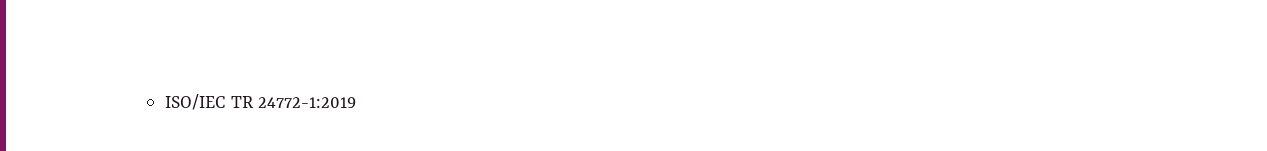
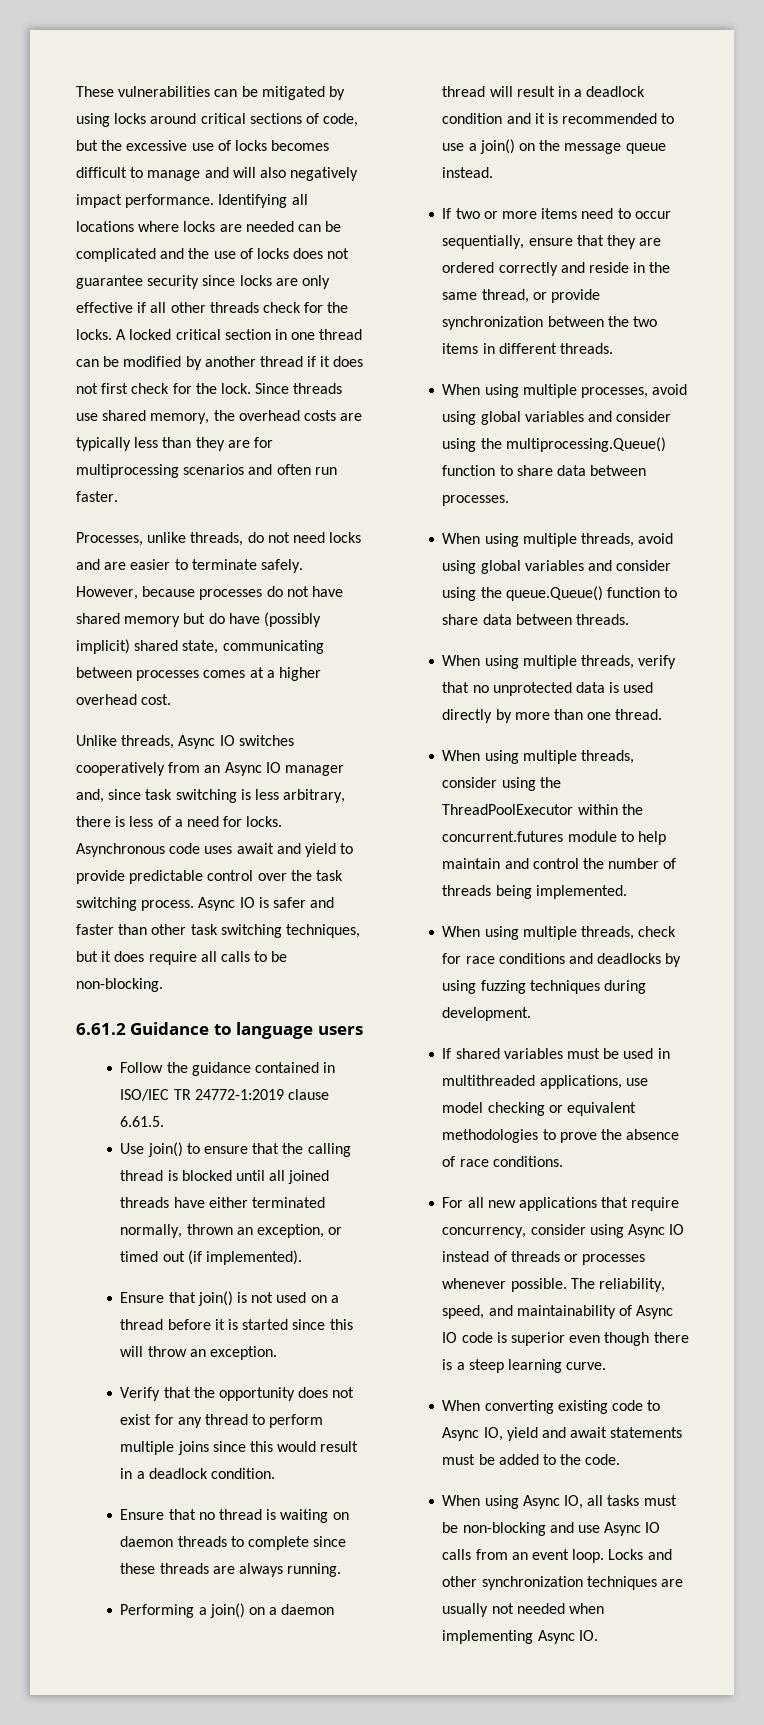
[165,94,357,110] ISO/IEC TR 24772-1:2019 -> [76,86,345,100] [76,113,359,127] [76,140,330,151] [76,167,359,181] [76,194,308,208] [76,221,342,232] [76,248,350,262] [76,275,330,289] [76,302,349,313] [76,329,363,340] [76,356,364,370] [76,383,343,394] [76,410,363,424] [76,437,273,451] [76,464,337,478] [76,491,118,502] [76,532,362,546] [76,559,303,573] [76,586,343,600] [76,612,321,627] [76,639,324,654] [76,667,321,681] [76,694,172,705] [76,735,294,749] [76,762,344,776] [76,789,346,803] [76,816,283,827] [76,843,354,857] [76,870,343,884] [76,897,335,911] [76,924,360,938] [76,951,288,965] [76,978,163,992] [76,1022,363,1039] [120,1062,336,1076] [120,1089,330,1101] [120,1116,165,1127] [120,1142,351,1157] [120,1170,330,1184] [120,1197,326,1208] [120,1224,343,1238] [120,1250,303,1265] [120,1291,339,1306] [120,1319,353,1330] [120,1346,278,1360] [120,1387,355,1401] [120,1414,324,1428] [120,1441,359,1455] [120,1468,276,1479] [120,1509,349,1523] [120,1536,347,1550] [120,1563,342,1577] [120,1603,335,1618] [442,86,646,97] [442,113,675,124] [442,139,666,154] [442,167,494,178] [442,208,671,219] [442,235,662,249] [442,262,671,276] [442,289,601,303] [442,316,658,330] [442,343,614,354] [442,384,688,398] [442,411,672,425] [442,437,666,452] [442,465,647,476] [442,495,510,506] [442,533,674,547] [442,560,672,574] [442,586,678,601] [442,614,630,625] [442,655,677,669] [442,682,654,696] [442,709,663,723] [442,750,635,764] [442,777,561,791] [442,804,643,815] [442,831,667,845] [442,858,677,869] [442,885,627,899] [442,926,677,940] [442,953,682,967] [442,980,647,994] [442,1007,532,1021] [442,1048,670,1059] [442,1075,648,1089] [442,1102,637,1116] [442,1129,680,1143] [442,1156,563,1167] [442,1197,680,1211] [442,1224,685,1238] [442,1251,646,1265] [442,1278,666,1292] [442,1305,674,1319] [442,1332,689,1346] [442,1359,607,1373] [442,1400,661,1414] [442,1427,683,1441] [442,1454,621,1465] [442,1495,677,1509] [442,1522,661,1536] [442,1549,672,1563] [442,1576,684,1590] [442,1603,605,1617] [442,1630,598,1644] These vulnerabilities can be mitigated by using locks around critical sections of code, but the excessive use of locks becomes difficult to manage and will also negatively impact performance. Identifying all locations where locks are needed can be complicated and the use of locks does not guarantee security since locks are only effective if all other threads check for the locks. A locked critical section in one thread can be modified by another thread if it does not first check for the lock. Since threads use shared memory, the overhead costs are typically less than they are for multiprocessing scenarios and often run faster. // Processes, unlike threads, do not need locks and are easier to terminate safely. However, because processes do not have shared memory but do have (possibly implicit) shared state, communicating between processes comes at a higher overhead cost. // Unlike threads, Async IO switches cooperatively from an Async IO manager and, since task switching is less arbitrary, there is less of a need for locks. Asynchronous code uses await and yield to provide predictable control over the task switching process. Async IO is safer and faster than other task switching techniques, but it does require all calls to be non-blocking. // 6.61.2 Guidance to language users // Follow the guidance contained in ISO/IEC TR 24772-1:2019 clause 6.61.5. // Use join() to ensure that the calling thread is blocked until all joined threads have either terminated normally, thrown an exception, or timed out (if implemented). // Ensure that join() is not used on a thread before it is started since this will throw an exception. // Verify that the opportunity does not exist for any thread to perform multiple joins since this would result in a deadlock condition. // Ensure that no thread is waiting on daemon threads to complete since these threads are always running. // Performing a join() on a daemon thread will result in a deadlock condition and it is recommended to use a join() on the message queue instead. // If two or more items need to occur sequentially, ensure that they are ordered correctly and reside in the same thread, or provide synchronization between the two items in different threads. // When using multiple processes, avoid using global variables and consider using the multiprocessing.Queue() function to share data between processes. // When using multiple threads, avoid using global variables and consider using the queue.Queue() function to share data between threads. // When using multiple threads, verify that no unprotected data is used directly by more than one thread. // When using multiple threads, consider using the ThreadPoolExecutor within the concurrent.futures module to help maintain and control the number of threads being implemented. // When using multiple threads, check for race conditions and deadlocks by using fuzzing techniques during development. // If shared variables must be used in multithreaded applications, use model checking or equivalent methodologies to prove the absence of race conditions. // For all new applications that require concurrency, consider using Async IO instead of threads or processes whenever possible. The reliability, speed, and maintainability of Async IO code is superior even though there is a steep learning curve. // When converting existing code to Async IO, yield and await statements must be added to the code. // When using Async IO, all tasks must be non-blocking and use Async IO calls from an event loop. Locks and other synchronization techniques are usually not needed when implementing Async IO.

